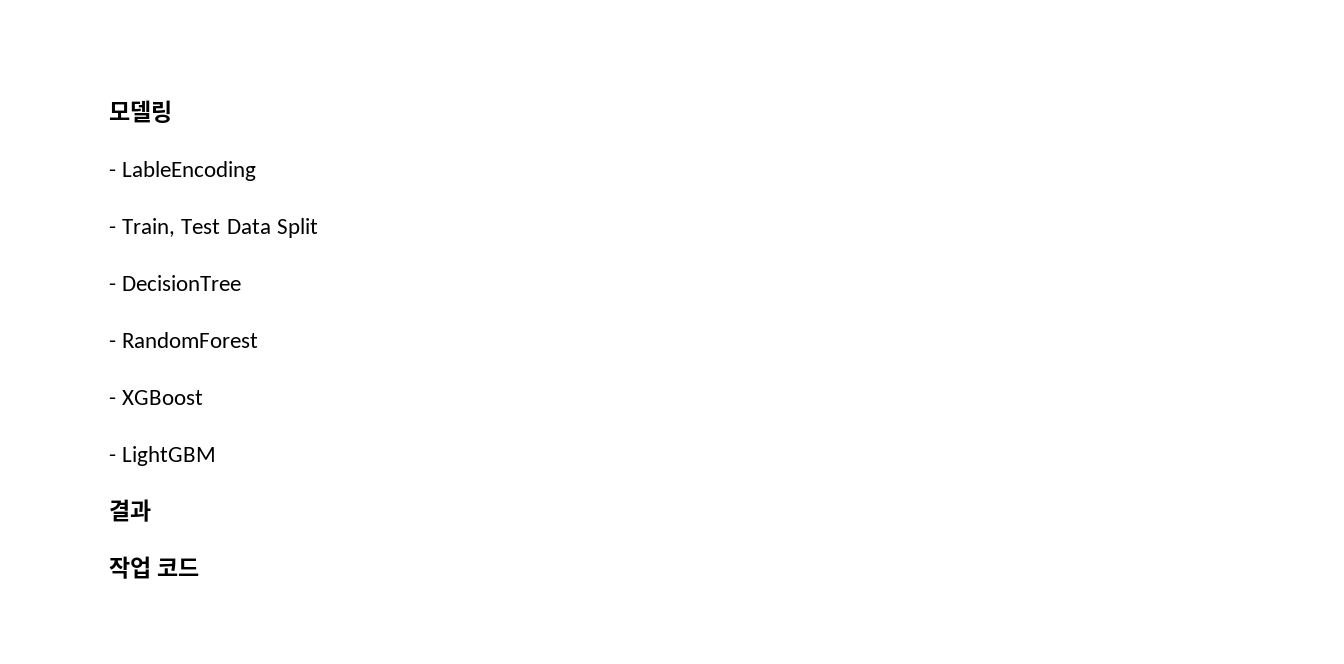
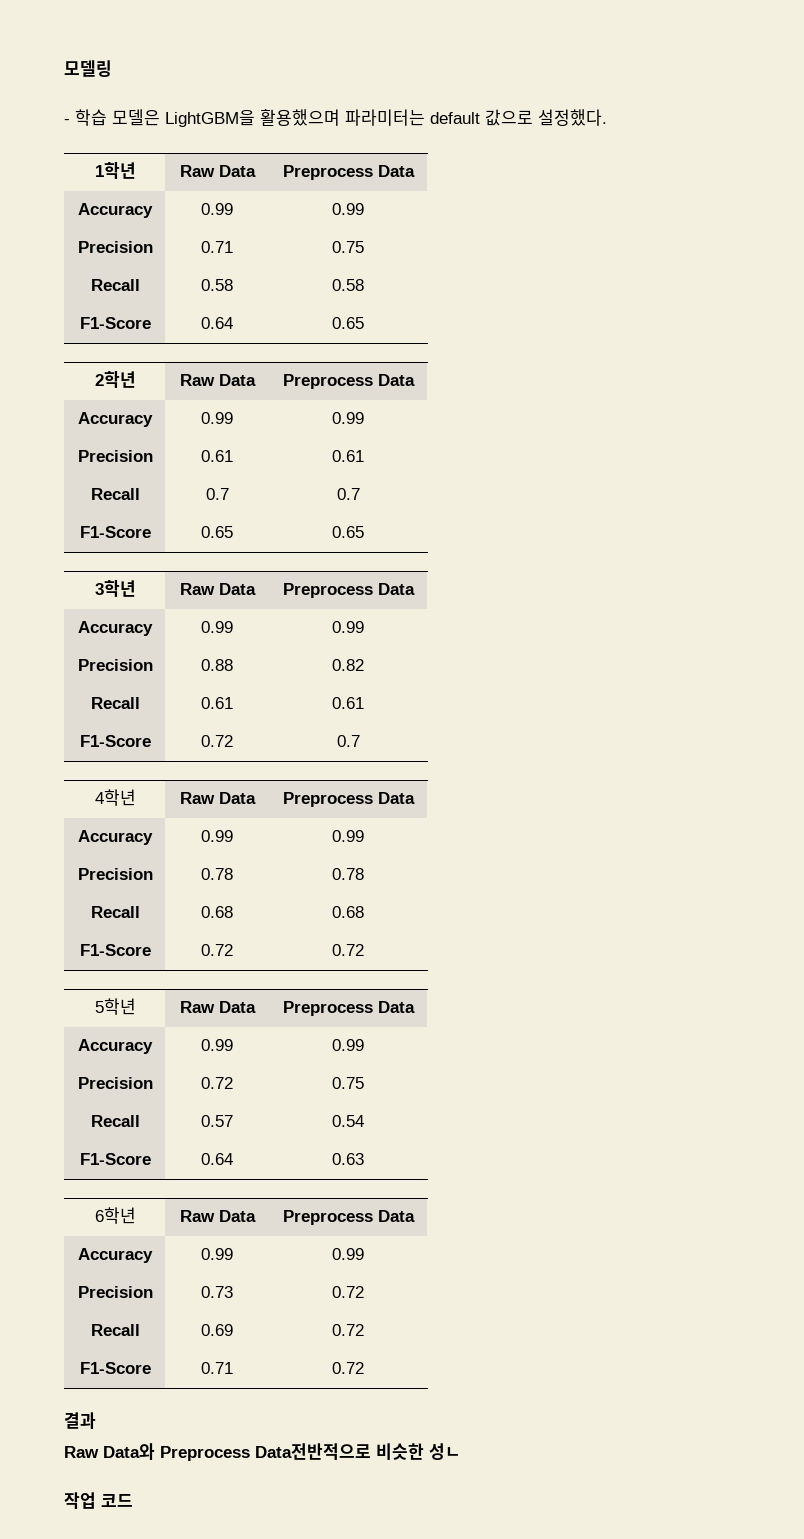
[122,161,257,181] [109,218,318,238] [109,275,242,291] [109,332,259,348] [109,390,204,405] [109,446,217,466] [109,499,151,522] LableEncoding // - Train, Test Data Split // - DecisionTree // - RandomForest // - XGBoost // - LightGBM // 결과 -> [75,109,607,127] [94,162,136,179] [179,165,256,177] [282,165,415,180] [78,203,153,218] [201,203,233,215] [332,203,364,215] [77,241,153,253] [201,241,233,253] [332,241,364,253] [90,279,140,291] [201,279,233,291] [332,279,364,291] [79,317,151,329] [201,317,233,329] [332,317,364,329] [94,371,136,388] [179,374,256,386] [282,374,415,389] [78,412,153,427] [201,412,233,424] [332,412,364,424] [77,450,153,462] [201,450,233,462] [332,450,364,462] [90,488,140,500] [205,488,229,500] [336,488,360,500] [79,526,151,538] [201,526,233,538] [332,526,364,538] [94,580,136,597] [179,583,256,595] [282,583,415,598] [78,621,153,636] [201,621,233,633] [332,621,364,633] [77,659,153,671] [201,659,233,671] [332,659,364,671] [90,697,140,709] [201,697,233,709] [332,697,364,709] [79,735,151,747] [201,735,233,747] [336,735,360,747] [94,789,136,806] [179,792,256,804] [282,792,415,807] [78,830,153,845] [201,830,233,842] [332,830,364,842] [77,868,153,880] [201,868,233,880] [332,868,364,880] [90,906,140,918] [201,906,233,918] [332,906,364,918] [79,944,151,956] [201,944,233,956] [332,944,364,956] [94,998,136,1015] [179,1001,256,1013] [282,1001,415,1016] [78,1039,153,1054] [201,1039,233,1051] [332,1039,364,1051] [77,1077,153,1089] [201,1077,233,1089] [332,1077,364,1089] [90,1115,140,1127] [201,1115,233,1127] [332,1115,364,1127] [79,1153,151,1165] [201,1153,233,1165] [332,1153,364,1165] [94,1207,136,1224] [179,1210,256,1222] [282,1210,415,1225] [78,1248,153,1263] [201,1248,233,1260] [332,1248,364,1260] [77,1286,153,1298] [201,1286,233,1298] [332,1286,364,1298] [90,1324,140,1336] [201,1324,233,1336] [332,1324,364,1336] [79,1362,151,1374] [201,1362,233,1374] [332,1362,364,1374] [64,1412,96,1429] [64,1443,461,1461] 학습 모델은 LightGBM을 활용했으며 파라미터는 default 값으로 설정했다. // 1학년 | Raw Data | Preprocess Data // Accuracy | 0.99 | 0.99 // Precision | 0.71 | 0.75 // Recall | 0.58 | 0.58 // F1-Score | 0.64 | 0.65 // 2학년 | Raw Data | Preprocess Data // Accuracy | 0.99 | 0.99 // Precision | 0.61 | 0.61 // Recall | 0.7 | 0.7 // F1-Score | 0.65 | 0.65 // 3학년 | Raw Data | Preprocess Data // Accuracy | 0.99 | 0.99 // Precision | 0.88 | 0.82 // Recall | 0.61 | 0.61 // F1-Score | 0.72 | 0.7 // 4학년 | Raw Data | Preprocess Data // Accuracy | 0.99 | 0.99 // Precision | 0.78 | 0.78 // Recall | 0.68 | 0.68 // F1-Score | 0.72 | 0.72 // 5학년 | Raw Data | Preprocess Data // Accuracy | 0.99 | 0.99 // Precision | 0.72 | 0.75 // Recall | 0.57 | 0.54 // F1-Score | 0.64 | 0.63 // 6학년 | Raw Data | Preprocess Data // Accuracy | 0.99 | 0.99 // Precision | 0.73 | 0.72 // Recall | 0.69 | 0.72 // F1-Score | 0.71 | 0.72 // 결과 // Raw Data와 Preprocess Data전반적으로 비슷한 성ㄴ

